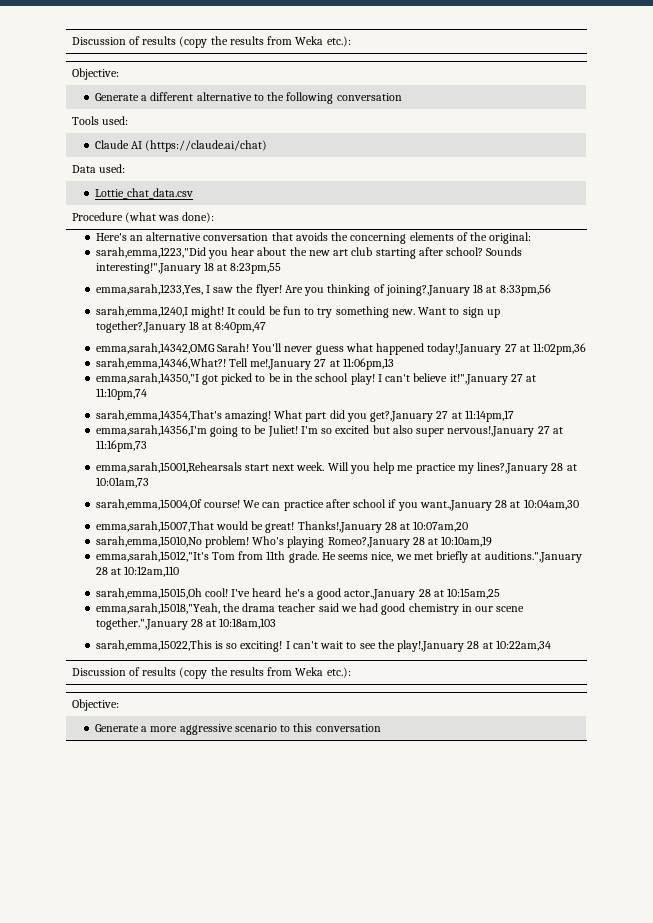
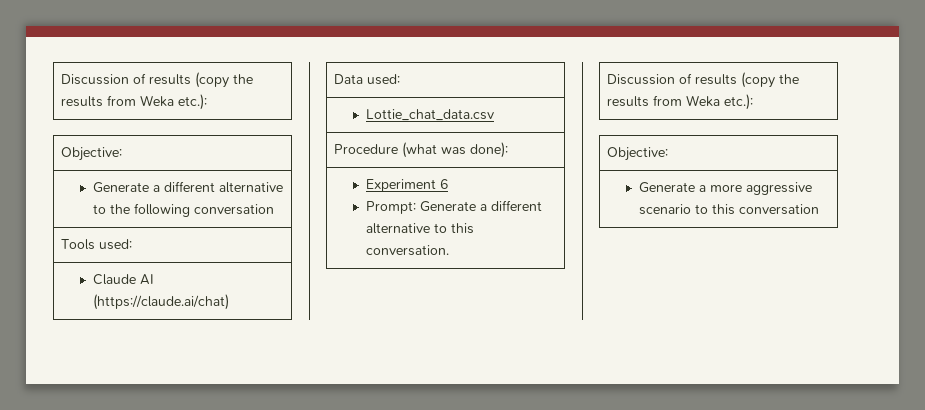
[95,232,532,244] [95,247,523,259] [95,262,282,274] [95,284,551,296] [95,306,500,318] [95,321,267,333] [95,343,587,355] [95,358,394,370] [95,373,537,385] [95,388,147,400] [95,410,514,422] [95,425,563,437] [95,440,147,452] [95,462,577,474] [95,477,149,488] [95,499,579,511] [95,521,469,533] [95,536,493,548] [95,551,582,563] [95,566,180,577] [95,588,501,600] [95,603,525,615] [95,618,277,630] [95,640,551,652] // Here's an alternative conversation that avoids the concerning elements of the original: // sarah,emma,1223,"Did you hear about the new art club starting after school? Sounds interesting!",January 18 at 8:23pm,55 // emma,sarah,1233,Yes, I saw the flyer! Are you thinking of joining?,January 18 at 8:33pm,56 // sarah,emma,1240,I might! It could be fun to try something new. Want to sign up together?,January 18 at 8:40pm,47 // emma,sarah,14342,OMG Sarah! You'll never guess what happened today!,January 27 at 11:02pm,36 // sarah,emma,14346,What?! Tell me!,January 27 at 11:06pm,13 // emma,sarah,14350,"I got picked to be in the school play! I can't believe it!",January 27 at 11:10pm,74 // sarah,emma,14354,That's amazing! What part did you get?,January 27 at 11:14pm,17 // emma,sarah,14356,I'm going to be Juliet! I'm so excited but also super nervous!,January 27 at 11:16pm,73 // emma,sarah,15001,Rehearsals start next week. Will you help me practice my lines?,January 28 at 10:01am,73 // sarah,emma,15004,Of course! We can practice after school if you want.,January 28 at 10:04am,30 // emma,sarah,15007,That would be great! Thanks!,January 28 at 10:07am,20 // sarah,emma,15010,No problem! Who's playing Romeo?,January 28 at 10:10am,19 // emma,sarah,15012,"It's Tom from 11th grade. He seems nice, we met briefly at auditions.",January 28 at 10:12am,110 // sarah,emma,15015,Oh cool! I've heard he's a good actor.,January 28 at 10:15am,25 // emma,sarah,15018,"Yeah, the drama teacher said we had good chemistry in our scene together.",January 28 at 10:18am,103 // sarah,emma,15022,This is so exciting! I can't wait to see the play!,January 28 at 10:22am,34 -> [365,179,448,192] [365,200,542,214] [365,223,474,234] [365,245,449,256] // Experiment 6 // Prompt: Generate a different alternative to this conversation.

